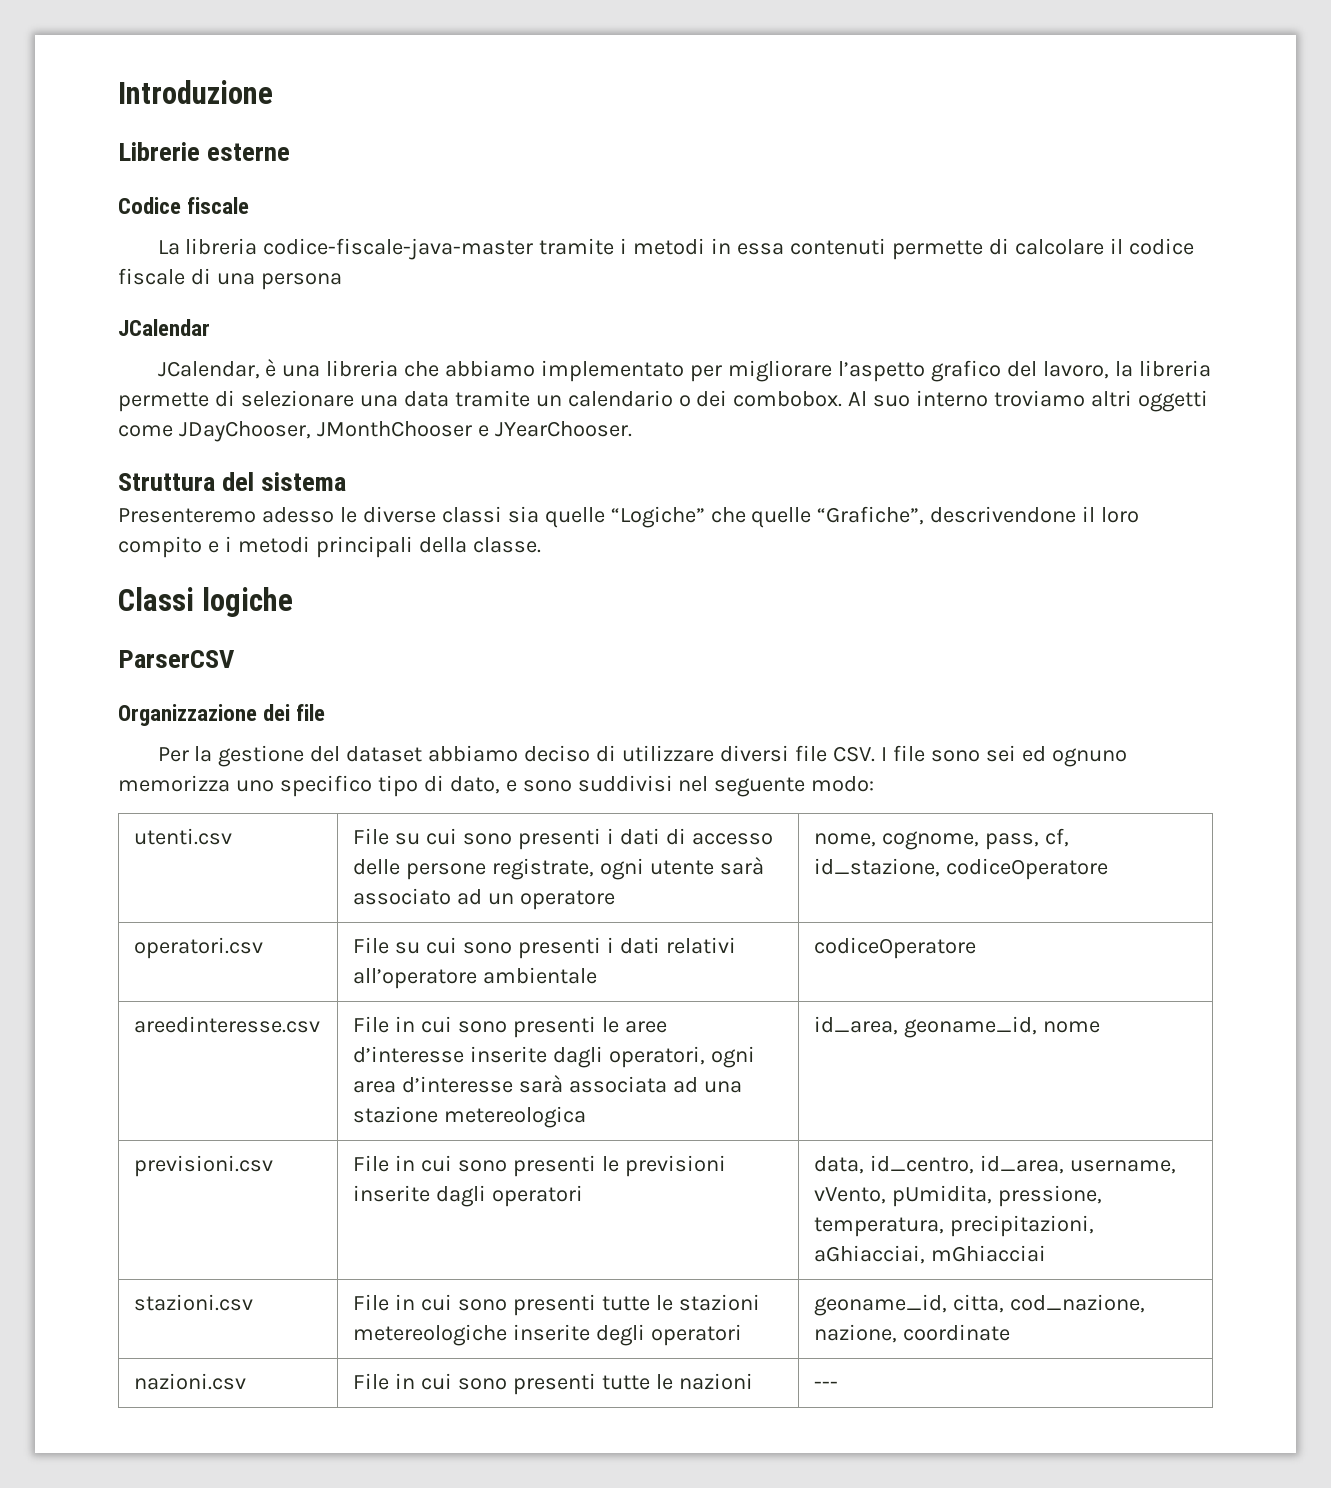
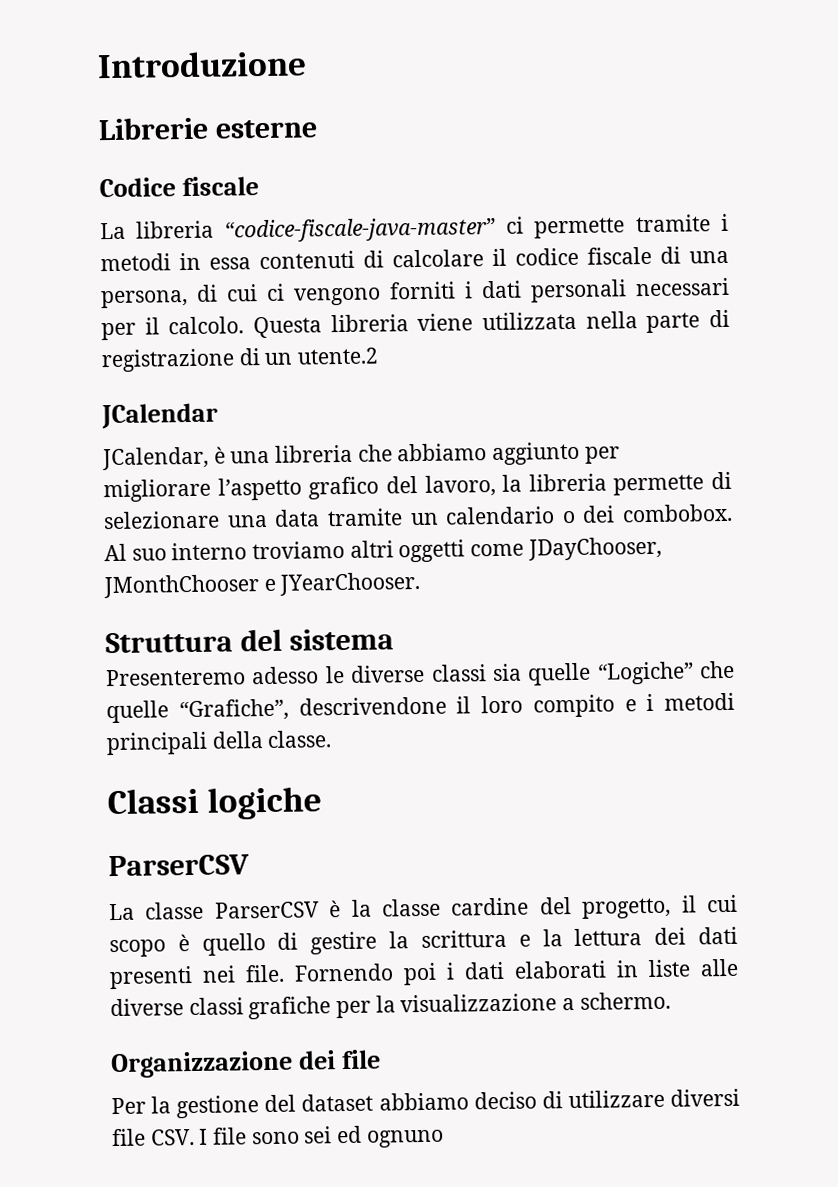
[263,238,534,260] codice-fiscale-java-master -> [224,216,626,243] “codice-fiscale-java-master” ci permette
[891,240,983,260] permette -> (355, 260) none
[260,273,342,290] persona -> [101,277,730,309] [101,309,730,341] [101,347,379,373] persona, di cui ci vengono forniti i dati personali necessari per il calcolo. Questa libreria viene utilizzata nella parte di registrazione di un utente.2
[541,360,685,382] implementato -> [492,441,581,466] aggiunto
(235, 659) none -> [109,894,738,921] [109,926,738,958] [109,958,739,990] [110,991,671,1020] // La classe ParserCSV è la classe cardine del progetto, il cui scopo è quello di gestire la scrittura e la lettura dei dati presenti nei file. Fornendo poi i dati elaborati in liste alle diverse classi grafiche per la visualizzazione a schermo.
[118,775,875,797] [134,828,233,845] [353,828,773,850] [353,857,764,880] [353,888,615,910] [814,828,1069,850] [814,858,1109,880] [134,937,264,959] [353,937,736,959] [353,967,598,989] [814,937,977,959] [134,1016,321,1033] [353,1016,667,1038] [353,1046,755,1068] [353,1075,742,1093] [353,1106,587,1128] [814,1016,1101,1038] [134,1155,274,1177] [353,1155,726,1177] [353,1185,584,1207] [814,1155,1176,1174] [814,1185,1103,1207] [814,1215,1095,1237] [814,1245,1047,1264] [134,1294,254,1311] [353,1294,760,1316] [353,1324,742,1346] [814,1294,1146,1316] [814,1324,1011,1343] [134,1373,247,1390] [353,1373,753,1395] [814,1381,839,1389] memorizza uno specifico tipo di dato, e sono suddivisi nel seguente modo: // utenti.csv | File su cui sono presenti i dati di accesso delle persone registrate, ogni utente sarà associato ad un operatore | nome, cognome, pass, cf, id_stazione, codiceOperatore // operatori.csv | File su cui sono presenti i dati relativi all’operatore ambientale | codiceOperatore // areedinteresse.csv | File in cui sono presenti le aree d’interesse inserite dagli operatori, ogni area d’interesse sarà associata ad una stazione metereologica | id_area, geoname_id, nome // previsioni.csv | File in cui sono presenti le previsioni inserite dagli operatori | data, id_centro, id_area, username, vVento, pUmidita, pressione, temperatura, precipitazioni, aGhiacciai, mGhiacciai // stazioni.csv | File in cui sono presenti tutte le stazioni metereologiche inserite degli operatori | geoname_id, citta, cod_nazione, nazione, coordinate // nazioni.csv | File in cui sono presenti tutte le nazioni | --- -> (444, 1138) none

